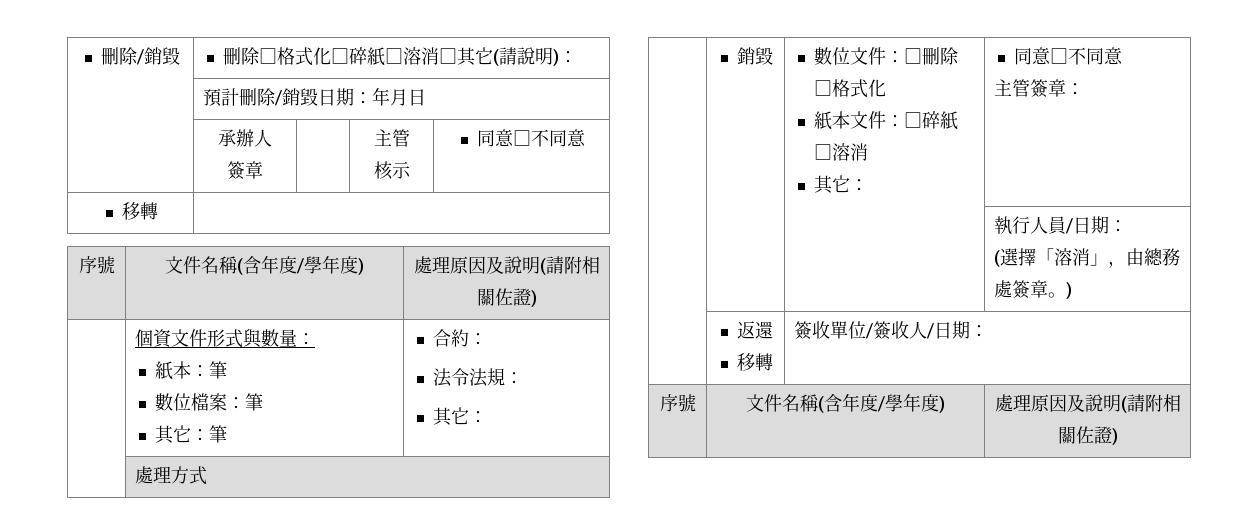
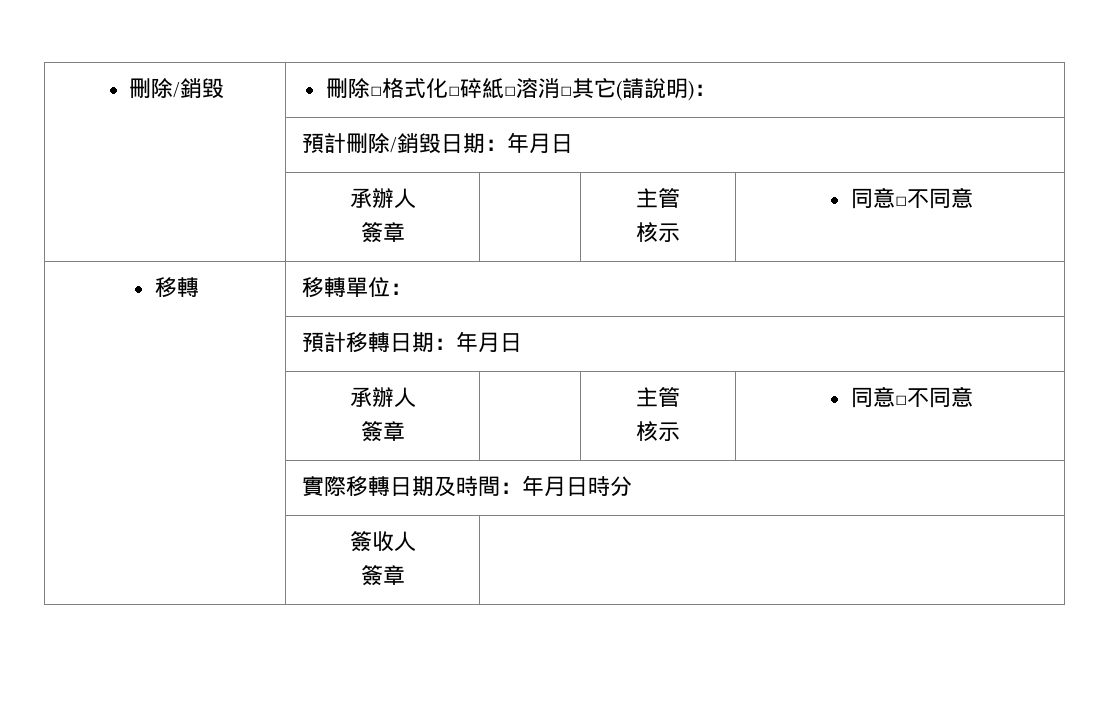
[78,256,115,274] [165,255,364,275] [413,256,600,275] [476,288,537,307] [135,328,316,348] [155,361,228,380] [155,393,264,411] [155,425,228,444] [433,329,488,347] [433,368,524,387] [433,407,488,426] [135,466,208,485] [737,47,774,65] [814,47,960,65] [814,79,887,98] [814,111,959,130] [814,143,869,161] [814,175,869,194] [1014,47,1124,65] [994,79,1085,98] [994,216,1128,234] [994,248,1181,268] [994,280,1073,299] [737,321,774,339] [737,353,774,371] [794,321,989,340] [659,394,696,412] [746,393,945,413] [994,394,1181,413] [1057,426,1118,445] // 序號 | 文件名稱(含年度/學年度) | 處理原因及說明(請附相關佐證) // | 個資文件形式與數量： // 紙本：筆 // 數位檔案：筆 // 其它：筆 | 合約： // 法令法規： // 其它： // | 處理方式 // | 銷毀 | 數位文件：□刪除□格式化 // 紙本文件：□碎紙□溶消 // 其它： | 同意□不同意 // 主管簽章： // | | | 執行人員/日期： // (選擇「溶消」，由總務處簽章。) // | 返還 // 移轉 | 簽收單位/簽收人/日期： // 序號 | 文件名稱(含年度/學年度) | 處理原因及說明(請附相關佐證) -> [301,277,412,298] [301,331,522,353] [349,387,416,407] [360,421,405,442] [636,387,680,407] [636,421,680,441] [850,386,973,408] [301,475,632,497] [349,531,416,552] [360,565,405,586] 移轉單位： // | 預計移轉日期：年月日 // | 承辦人 // 簽章 | | 主管 // 核示 | 同意□不同意 // | 實際移轉日期及時間：年月日時分 // | 簽收人 // 簽章 |

